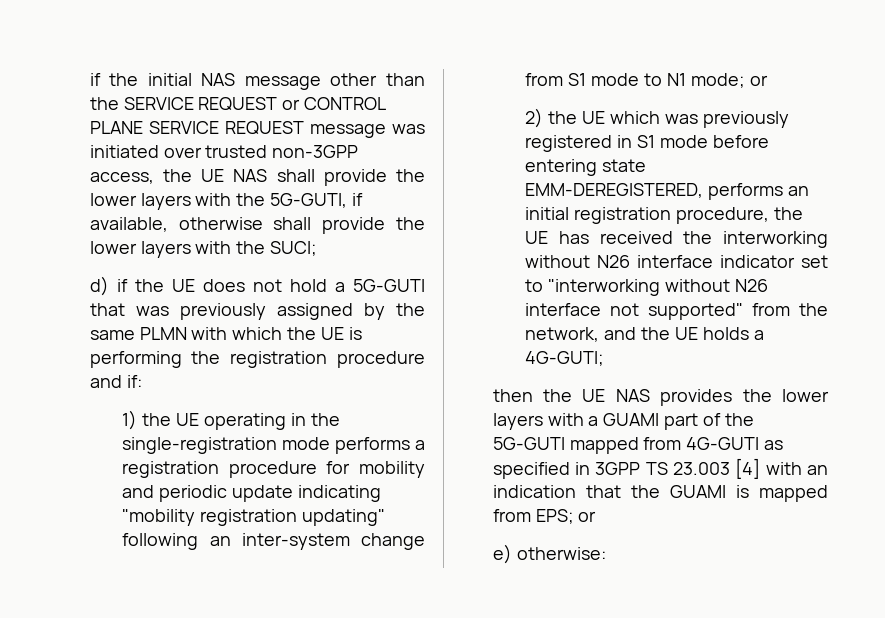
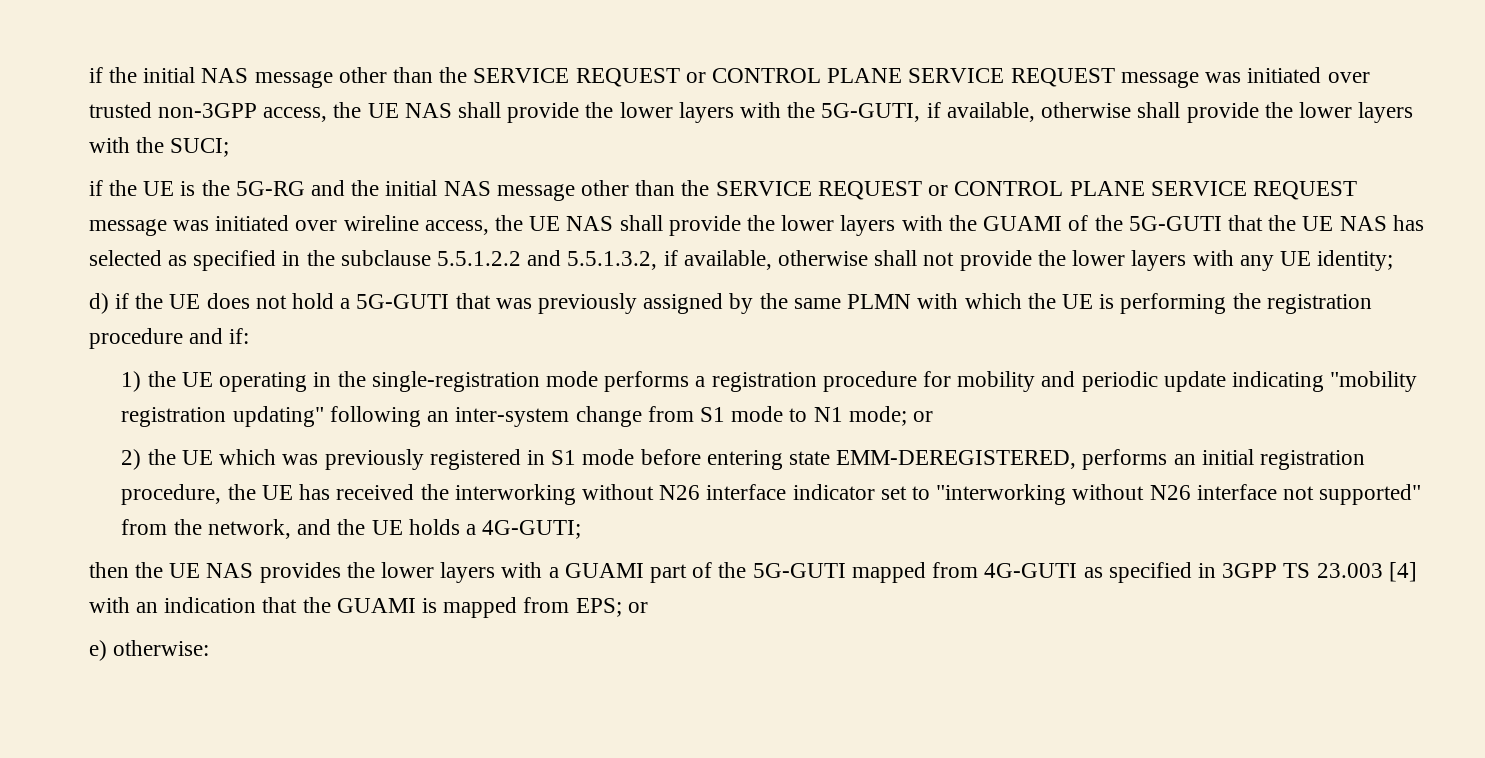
(318, 248) none -> [88,180,1357,201] [88,215,1424,236] [88,250,1394,271] // if the UE is the 5G-RG and the initial NAS message other than the SERVICE REQUEST or CONTROL PLANE SERVICE REQUEST message was initiated over wireline access, the UE NAS shall provide the lower layers with the GUAMI of the 5G-GUTI that the UE NAS has selected as specified in the subclause 5.5.1.2.2 and 5.5.1.3.2, if available, otherwise shall not provide the lower layers with any UE identity;

